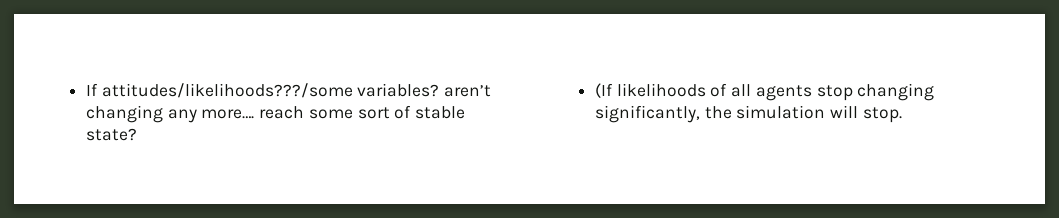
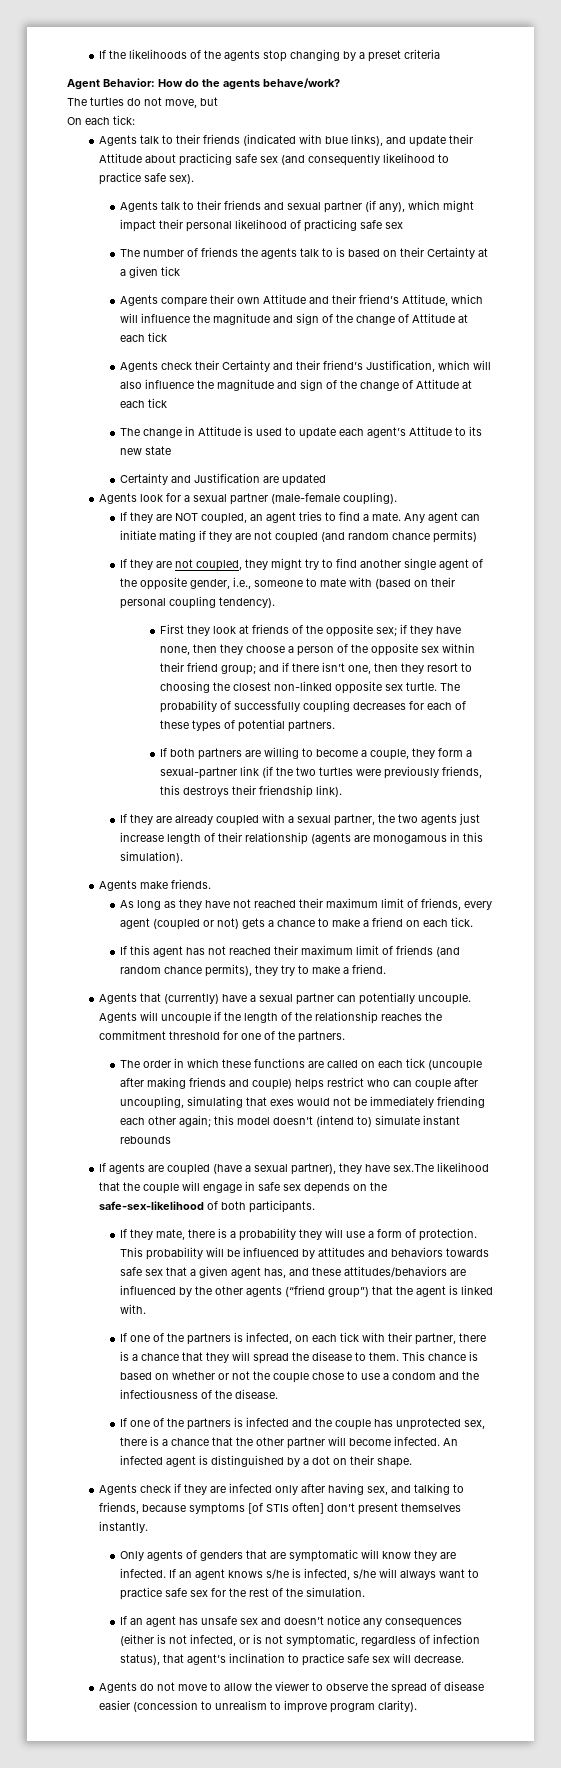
[85,83,492,98] [85,105,466,123] [85,128,137,141] [594,83,613,98] If attitudes/likelihoods???/some variables? aren’t changing any more…. reach some sort of stable state? // (If -> [99,50,127,59] If the
[731,84,752,97] all -> [204,50,222,59] the
[594,105,902,123] significantly, the simulation will stop. -> [343,49,441,62] [67,78,340,90] [67,97,218,108] [67,115,135,125] [99,134,474,147] [99,153,450,166] [99,172,195,185] [119,200,474,213] [119,219,403,232] [119,247,488,259] [119,266,180,278] [119,294,483,307] [119,313,468,325] [119,332,167,342] [119,360,491,372] [119,379,472,391] [119,398,167,408] [119,426,482,439] [119,446,171,455] [119,473,326,486] [99,492,398,505] [119,511,480,524] [119,530,477,543] [119,558,483,571] [119,577,455,590] [119,596,275,609] [160,624,462,637] [160,643,476,656] [160,662,473,675] [160,681,461,694] [160,700,467,713] [160,719,336,732] [160,747,473,760] [160,766,483,779] [160,785,343,798] [119,813,480,826] [119,832,483,845] [119,851,183,863] [99,879,212,891] [119,898,492,910] [119,917,473,930] [119,945,460,957] [119,964,386,977] [99,992,472,1005] [99,1011,443,1024] [99,1030,346,1043] [119,1058,482,1071] [119,1077,478,1090] [119,1096,485,1109] [119,1115,460,1127] [119,1136,171,1144] [99,1162,490,1175] [99,1181,388,1194] [99,1200,316,1213] [119,1228,477,1241] [119,1247,489,1260] [119,1266,466,1278] [119,1285,493,1298] [119,1304,146,1314] [119,1332,486,1345] [119,1351,478,1364] [119,1371,479,1383] [119,1389,278,1399] [119,1417,485,1430] [119,1436,458,1449] [119,1455,412,1468] [99,1483,465,1495] [99,1502,462,1515] [99,1521,149,1533] [119,1549,456,1562] [119,1568,479,1580] [119,1587,365,1600] [119,1615,462,1628] [119,1634,480,1647] [119,1653,464,1666] [99,1681,485,1694] [99,1700,418,1713] by a preset criteria // Agent Behavior: How do the agents behave/work? // The turtles do not move, but // On each tick: // Agents talk to their friends (indicated with blue links), and update their Attitude about practicing safe sex (and consequently likelihood to practice safe sex). // Agents talk to their friends and sexual partner (if any), which might impact their personal likelihood of practicing safe sex // The number of friends the agents talk to is based on their Certainty at a given tick // Agents compare their own Attitude and their friend’s Attitude, which will influence the magnitude and sign of the change of Attitude at each tick // Agents check their Certainty and their friend’s Justification, which will also influence the magnitude and sign of the change of Attitude at each tick // The change in Attitude is used to update each agent’s Attitude to its new state // Certainty and Justification are updated // Agents look for a sexual partner (male-female coupling). // If they are NOT coupled, an agent tries to find a mate. Any agent can initiate mating if they are not coupled (and random chance permits) // If they are not coupled, they might try to find another single agent of the opposite gender, i.e., someone to mate with (based on their personal coupling tendency). // First they look at friends of the opposite sex; if they have none, then they choose a person of the opposite sex within their friend group; and if there isn’t one, then they resort to choosing the closest non-linked opposite sex turtle. The probability of successfully coupling decreases for each of these types of potential partners. // If both partners are willing to become a couple, they form a sexual-partner link (if the two turtles were previously friends, this destroys their friendship link). // If they are already coupled with a sexual partner, the two agents just increase length of their relationship (agents are monogamous in this simulation). // Agents make friends. // As long as they have not reached their maximum limit of friends, every agent (coupled or not) gets a chance to make a friend on each tick. // If this agent has not reached their maximum limit of friends (and random chance permits), they try to make a friend. // Agents that (currently) have a sexual partner can potentially uncouple. Agents will uncouple if the length of the relationship reaches the commitment threshold for one of the partners. // The order in which these functions are called on each tick (uncouple after making friends and couple) helps restrict who can couple after uncoupling, simulating that exes would not be immediately friending each other again; this model doesn't (intend to) simulate instant rebounds // If agents are coupled (have a sexual partner), they have sex.The likelihood that the couple will engage in safe sex depends on the safe-sex-likelihood of both participants. // If they mate, there is a probability they will use a form of protection. This probability will be influenced by attitudes and behaviors towards safe sex that a given agent has, and these attitudes/behaviors are influenced by the other agents (“friend group”) that the agent is linked with. // If one of the partners is infected, on each tick with their partner, there is a chance that they will spread the disease to them. This chance is based on whether or not the couple chose to use a condom and the infectiousness of the disease. // If one of the partners is infected and the couple has unprotected sex, there is a chance that the other partner will become infected. An infected agent is distinguished by a dot on their shape. // Agents check if they are infected only after having sex, and talking to friends, because symptoms [of STIs often] don’t present themselves instantly. // Only agents of genders that are symptomatic will know they are infected. If an agent knows s/he is infected, s/he will always want to practice safe sex for the rest of the simulation. // If an agent has unsafe sex and doesn’t notice any consequences (either is not infected, or is not symptomatic, regardless of infection status), that agent’s inclination to practice safe sex will decrease. // Agents do not move to allow the viewer to observe the spread of disease easier (concession to unrealism to improve program clarity).

